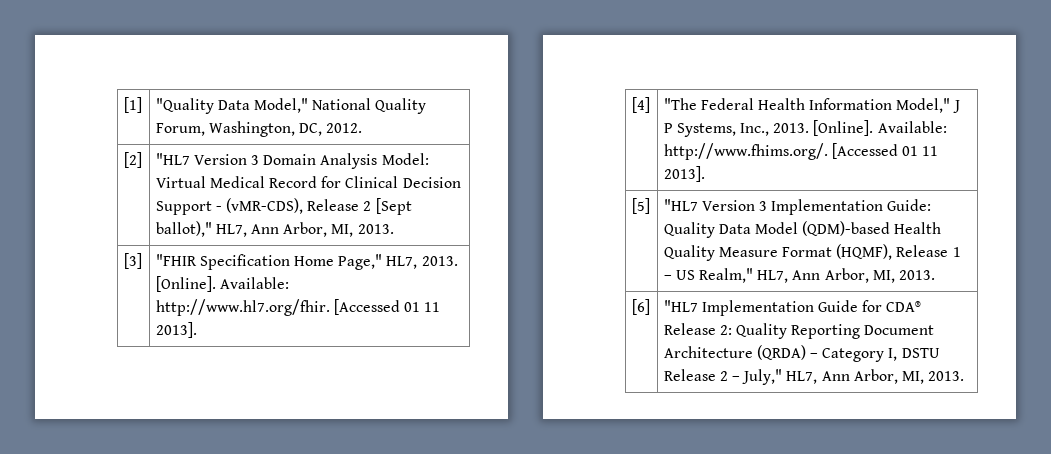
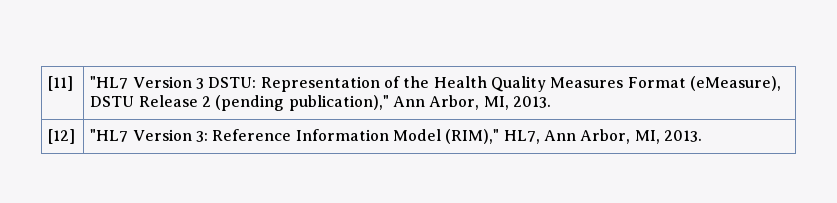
[123,97,142,113] [155,98,427,114] [155,121,363,137] [123,152,142,168] [155,153,429,169] [155,176,461,188] [155,198,412,215] [155,221,394,237] [123,253,142,269] [155,254,458,270] [155,276,289,292] [155,299,441,316] [155,322,197,338] [631,97,650,113] [663,98,960,113] [663,120,947,137] [663,143,939,160] [663,166,705,182] [631,198,650,214] [663,199,932,215] [663,221,942,238] [663,244,961,261] [663,268,935,283] [631,299,650,315] [663,300,922,316] [663,323,935,339] [663,345,940,362] [663,369,965,385] [1] | "Quality Data Model," National Quality Forum, Washington, DC, 2012. // [2] | "HL7 Version 3 Domain Analysis Model: Virtual Medical Record for Clinical Decision Support - (vMR-CDS), Release 2 [Sept ballot)," HL7, Ann Arbor, MI, 2013. // [3] | "FHIR Specification Home Page," HL7, 2013. [Online]. Available: http://www.hl7.org/fhir. [Accessed 01 11 2013]. // [4] | "The Federal Health Information Model," J P Systems, Inc., 2013. [Online]. Available: http://www.fhims.org/. [Accessed 01 11 2013]. // [5] | "HL7 Version 3 Implementation Guide: Quality Data Model (QDM)-based Health Quality Measure Format (HQMF), Release 1 – US Realm," HL7, Ann Arbor, MI, 2013. // [6] | "HL7 Implementation Guide for CDA® Release 2: Quality Reporting Document Architecture (QRDA) – Category I, DSTU Release 2 – July," HL7, Ann Arbor, MI, 2013. -> [48,76,74,91] [90,76,781,92] [90,95,551,111] [48,129,76,144] [90,129,702,144] [11] | "HL7 Version 3 DSTU: Representation of the Health Quality Measures Format (eMeasure), DSTU Release 2 (pending publication)," Ann Arbor, MI, 2013. // [12] | "HL7 Version 3: Reference Information Model (RIM)," HL7, Ann Arbor, MI, 2013.

